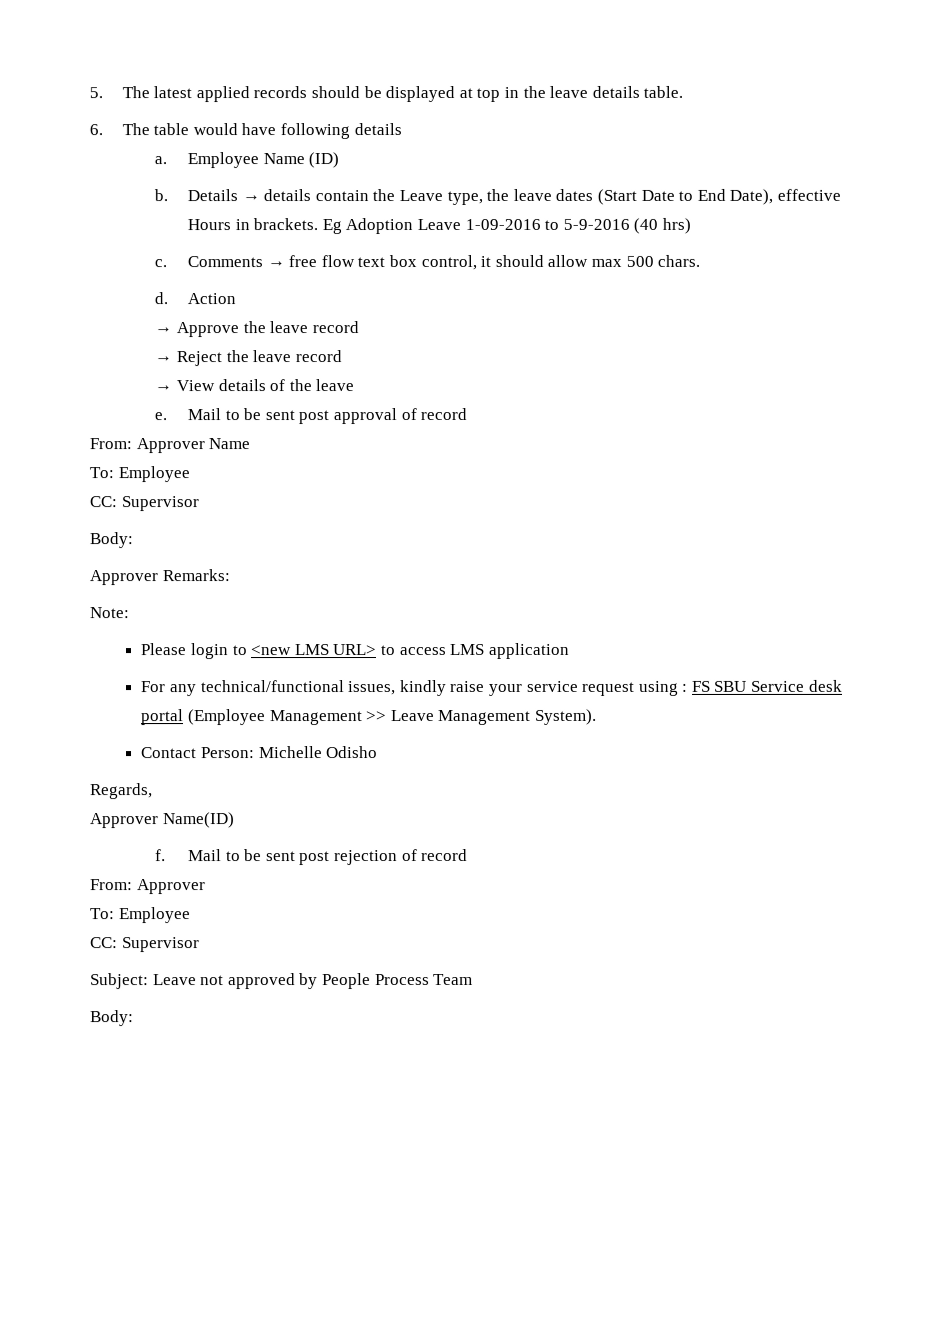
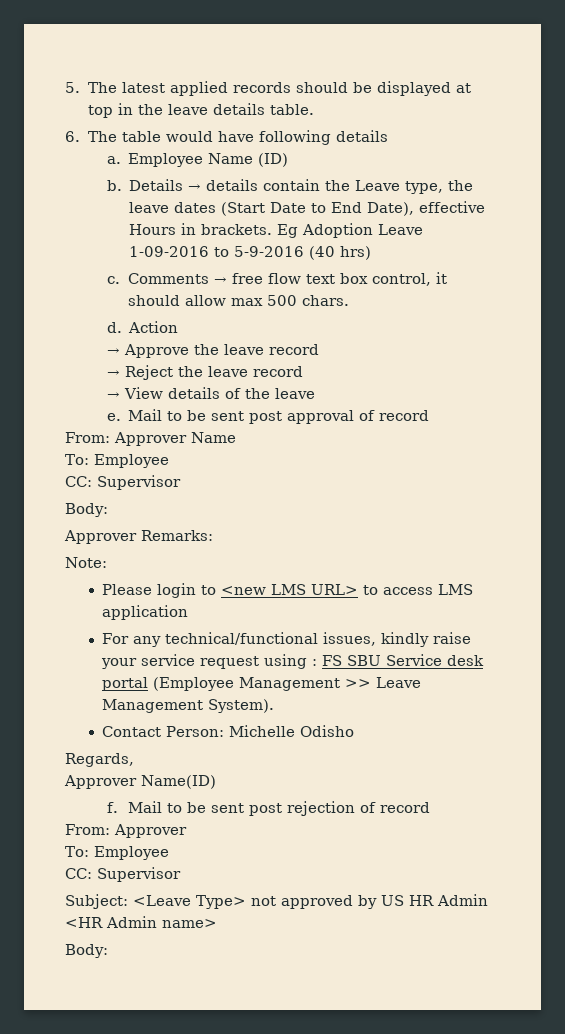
[152,974,197,986] Leave -> [133,895,246,909] <Leave Type>
[321,973,474,990] People Process Team -> [381,894,488,906] [65,916,217,928] US HR Admin <HR Admin name>

